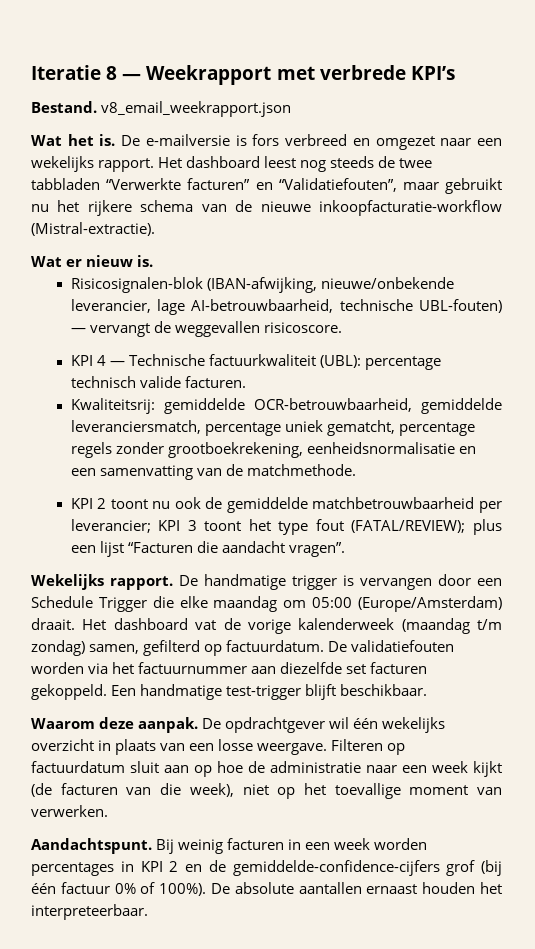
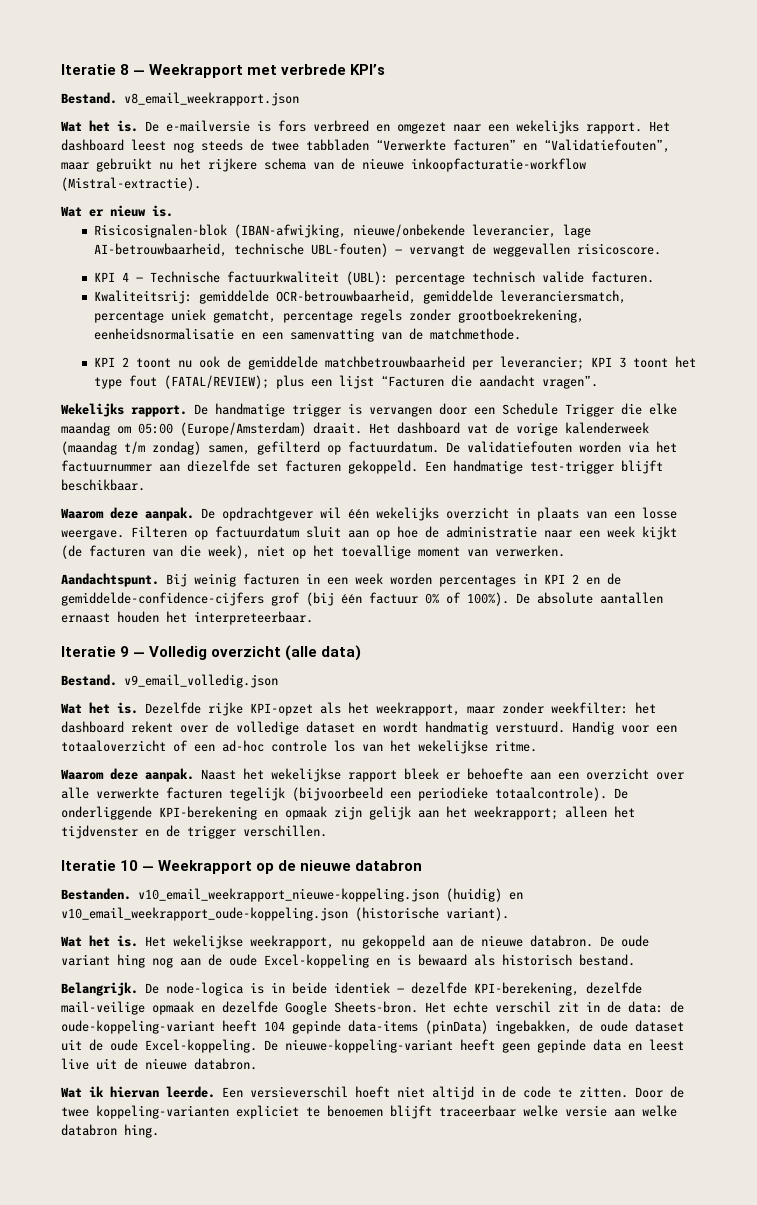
(148, 912) none -> [61,645,362,661] [61,674,278,688] [61,702,656,716] [61,721,677,735] [61,740,537,754] [61,768,684,782] [61,787,628,801] [61,806,635,820] [61,825,327,839] [61,860,423,874] [61,888,523,902] [61,907,509,921] [61,935,649,949] [61,954,635,968] [61,982,642,996] [61,1001,684,1015] [61,1020,684,1034] [61,1039,684,1053] [61,1058,257,1070] [61,1086,684,1100] [61,1105,677,1119] [61,1124,159,1138] // Iteratie 9 — Volledig overzicht (alle data) // Bestand. v9_email_volledig.json // Wat het is. Dezelfde rijke KPI-opzet als het weekrapport, maar zonder weekfilter: het dashboard rekent over de volledige dataset en wordt handmatig verstuurd. Handig voor een totaaloverzicht of een ad-hoc controle los van het wekelijkse ritme. // Waarom deze aanpak. Naast het wekelijkse rapport bleek er behoefte aan een overzicht over alle verwerkte facturen tegelijk (bijvoorbeeld een periodieke totaalcontrole). De onderliggende KPI-berekening en opmaak zijn gelijk aan het weekrapport; alleen het tijdvenster en de trigger verschillen. // Iteratie 10 — Weekrapport op de nieuwe databron // Bestanden. v10_email_weekrapport_nieuwe-koppeling.json (huidig) en v10_email_weekrapport_oude-koppeling.json (historische variant). // Wat het is. Het wekelijkse weekrapport, nu gekoppeld aan de nieuwe databron. De oude variant hing nog aan de oude Excel-koppeling en is bewaard als historisch bestand. // Belangrijk. De node-logica is in beide identiek — dezelfde KPI-berekening, dezelfde mail-veilige opmaak en dezelfde Google Sheets-bron. Het echte verschil zit in de data: de oude-koppeling-variant heeft 104 gepinde data-items (pinData) ingebakken, de oude dataset uit de oude Excel-koppeling. De nieuwe-koppeling-variant heeft geen gepinde data en leest live uit de nieuwe databron. // Wat ik hiervan leerde. Een versieverschil hoeft niet altijd in de code te zitten. Door de twee koppeling-varianten expliciet te benoemen blijft traceerbaar welke versie aan welke databron hing.

